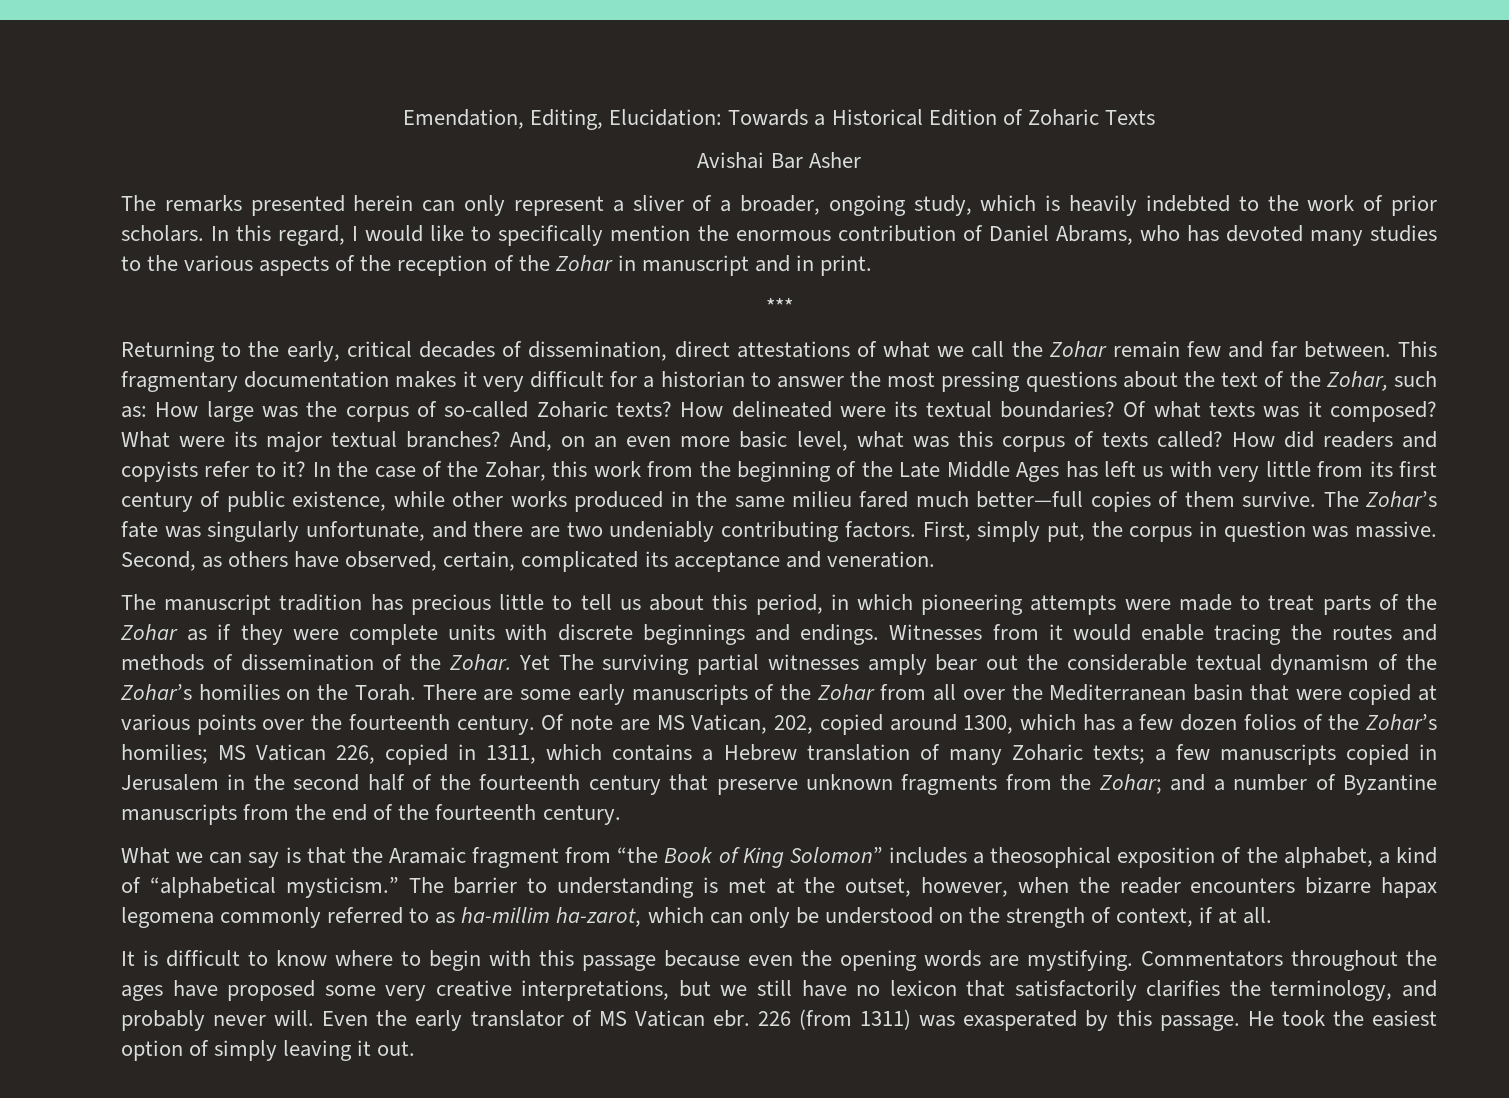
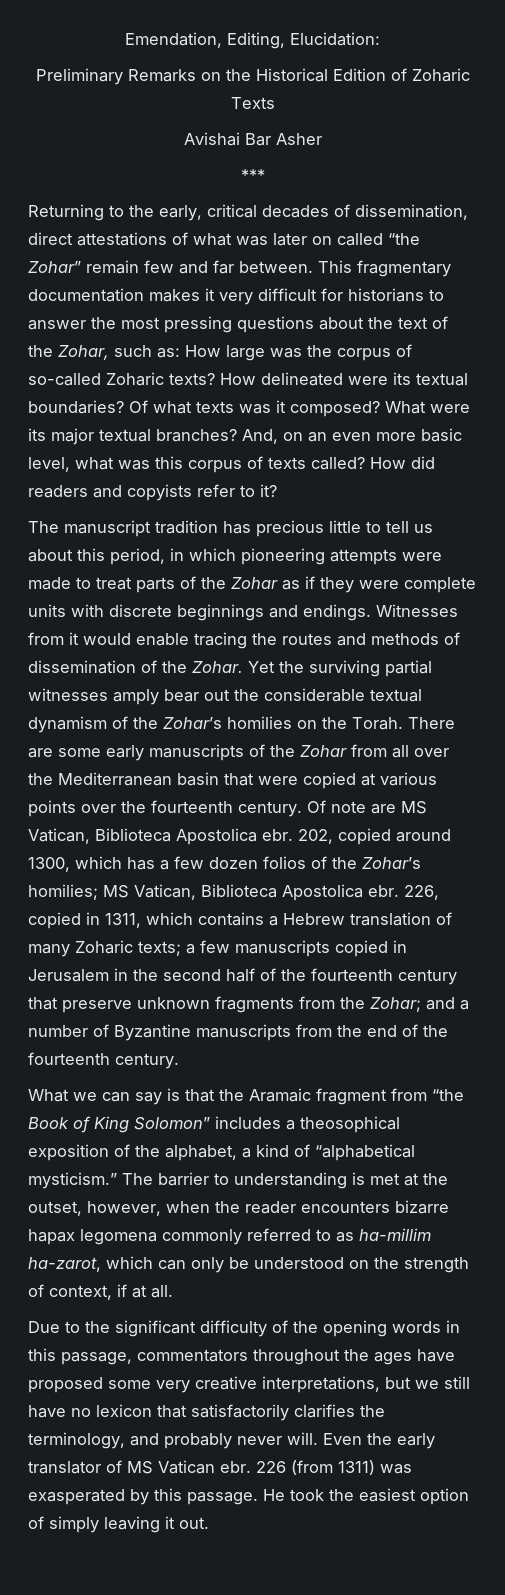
[728,109,826,126] Towards a -> [35,68,251,85] // Preliminary Remarks on the
[121,195,1437,216] [121,225,1437,246] [121,255,873,276] // The remarks presented herein can only represent a sliver of a broader, ongoing study, which is heavily indebted to the work of prior scholars. In this regard, I would like to specifically mention the enormous contribution of Daniel Abrams, who has devoted many studies to the various aspects of the reception of the Zohar in manuscript and in print. -> (322, 139) none
[937,341,1107,358] we call the Zohar -> [236,233,420,246] [28,261,81,273] was later on called “the Zohar”
[643,371,745,388] a historian -> [348,288,424,302] historians
[312,461,1437,482] [121,491,1438,512] [121,521,1438,542] [121,551,935,572] In the case of the Zohar, this work from the beginning of the Late Middle Ages has left us with very little from its first century of public existence, while other works produced in the same milieu fared much better—full copies of them survive. The Zohar’s fate was singularly unfortunate, and there are two undeniably contributing factors. First, simply put, the corpus in question was massive. Second, as others have observed, certain, complicated its acceptance and veneration. -> (277, 490) none
[558,654,594,670] The -> [279,661,304,673] the
(768, 724) none -> [95,828,293,845] Biblioteca Apostolica ebr.
[256,744,327,761] Vatican -> [134,884,399,901] Vatican, Biblioteca Apostolica ebr.
[121,950,1283,971] It is difficult to know where to begin with this passage because even the opening words are mystifying. Commentators -> [28,1320,460,1337] [28,1348,248,1365] Due to the significant difficulty of the opening words in this passage, commentators

